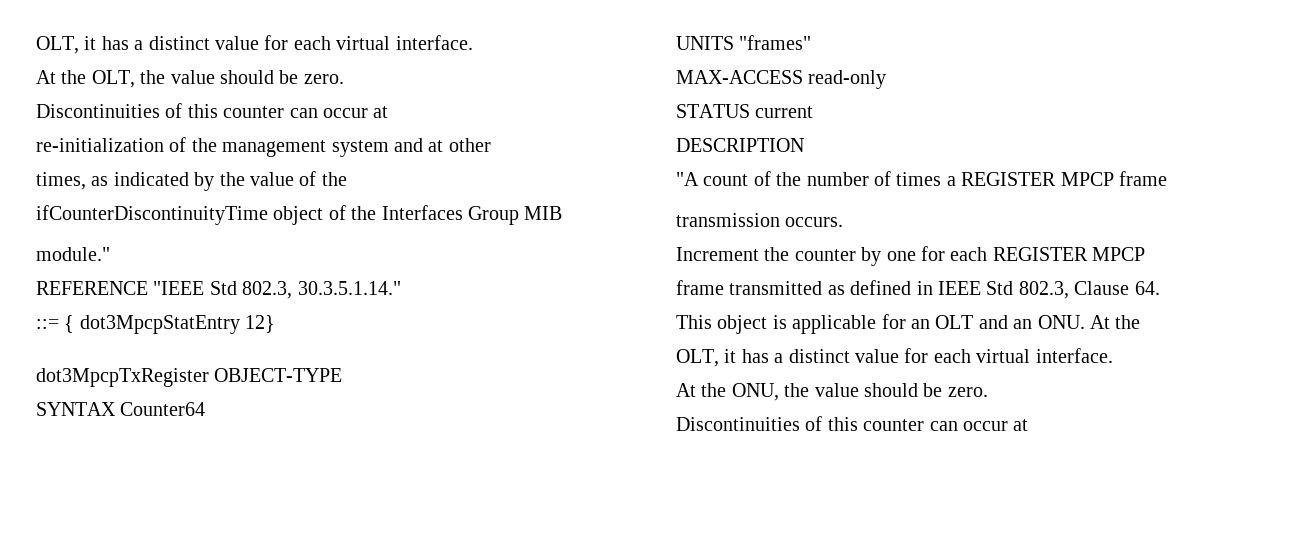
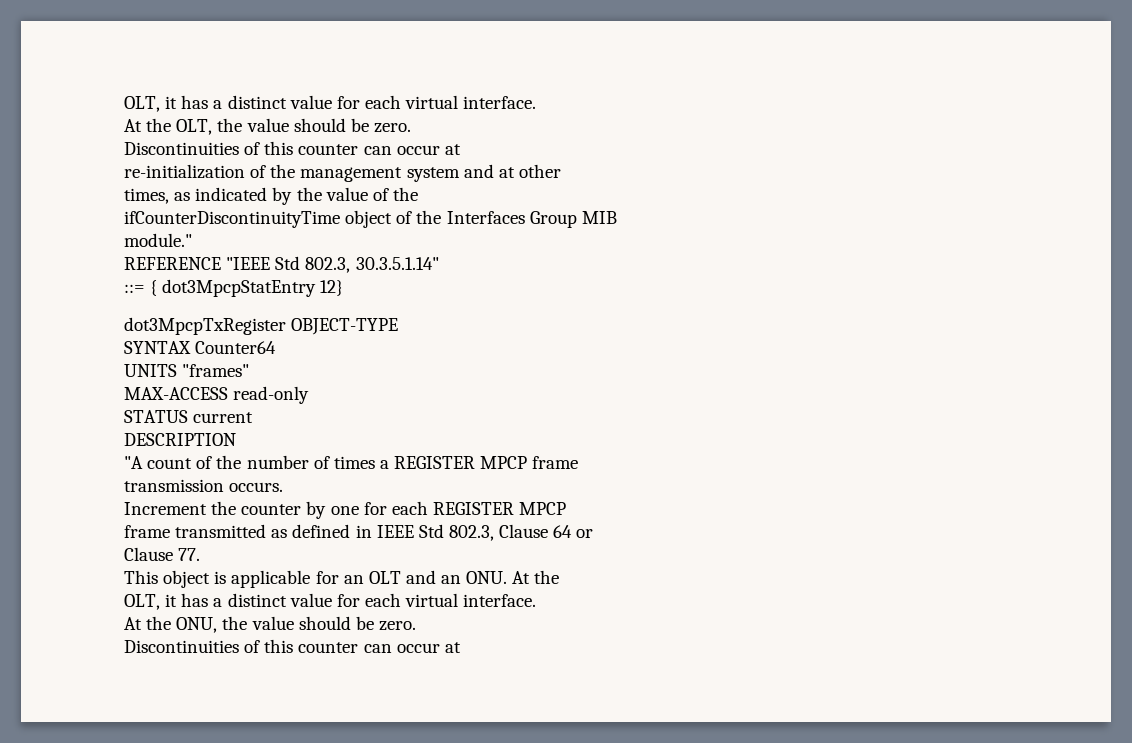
[297,281,401,295] 30.3.5.1.14." -> [355,257,439,270] 30.3.5.1.14"
[1134,281,1160,295] 64. -> [553,525,594,538] [124,547,201,561] 64 or // Clause 77.

